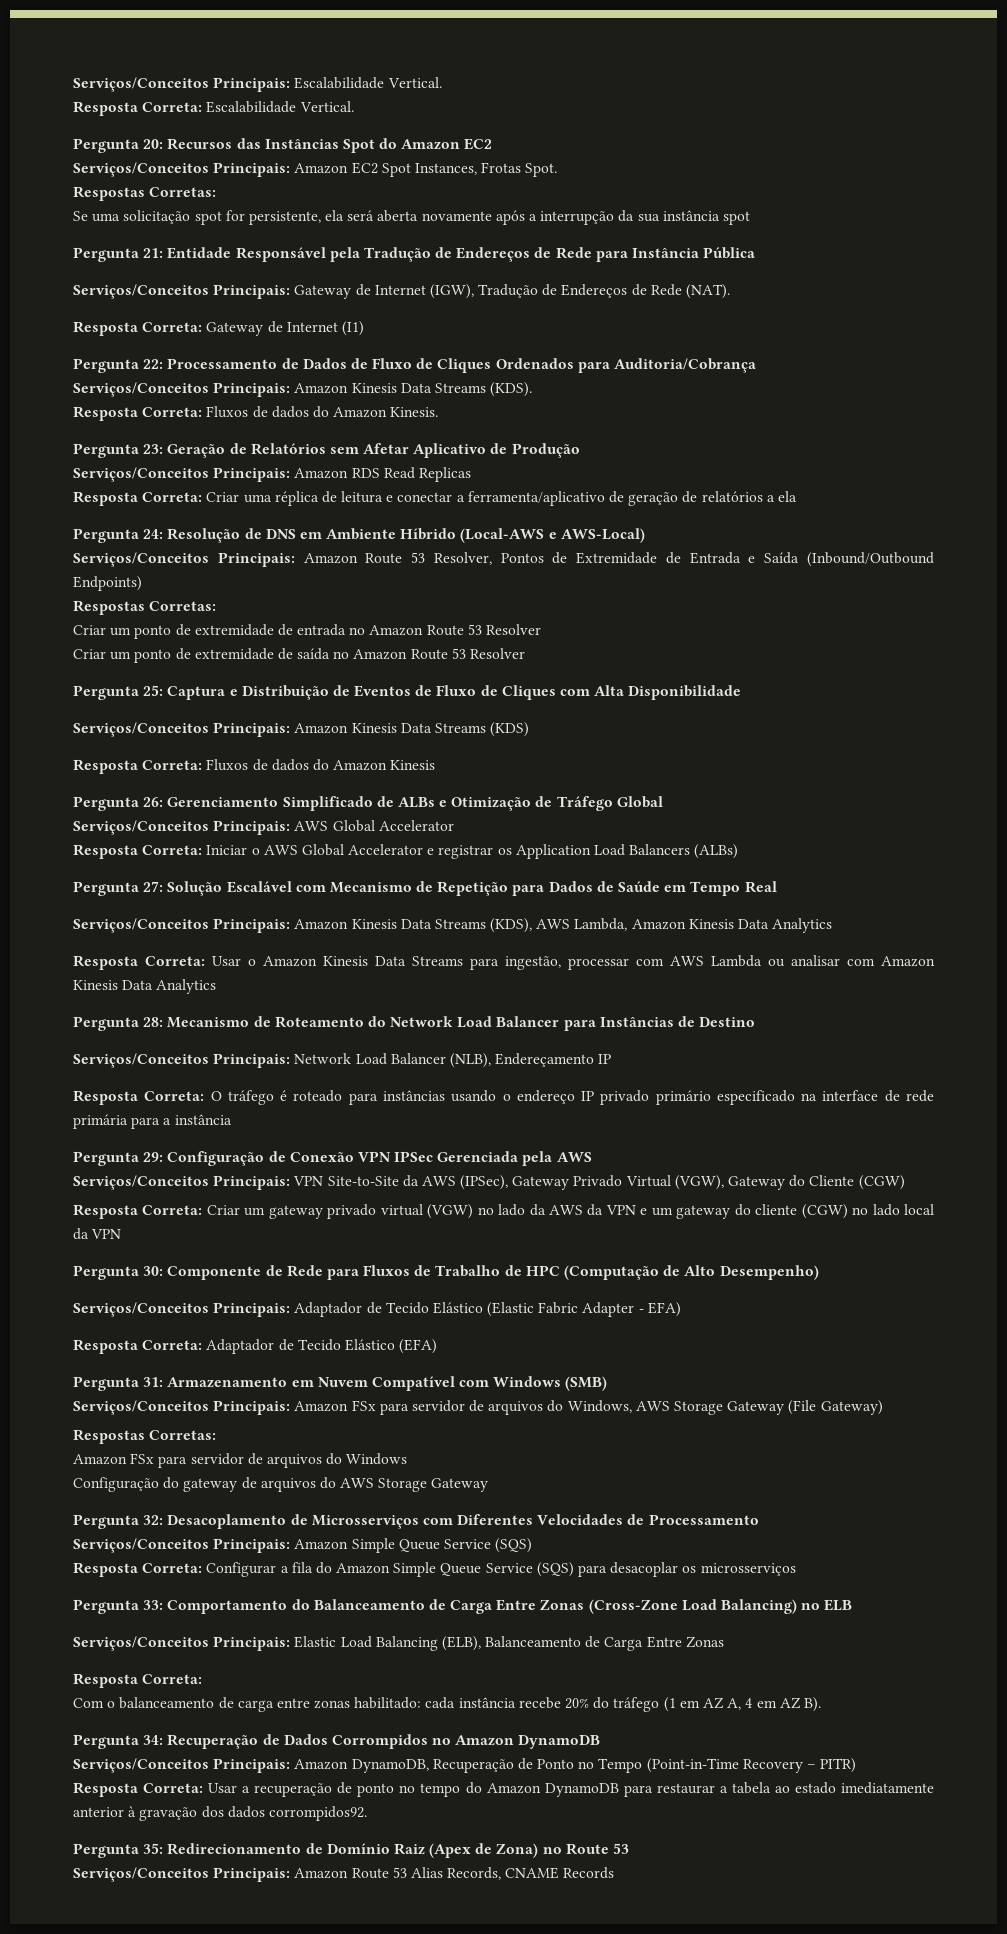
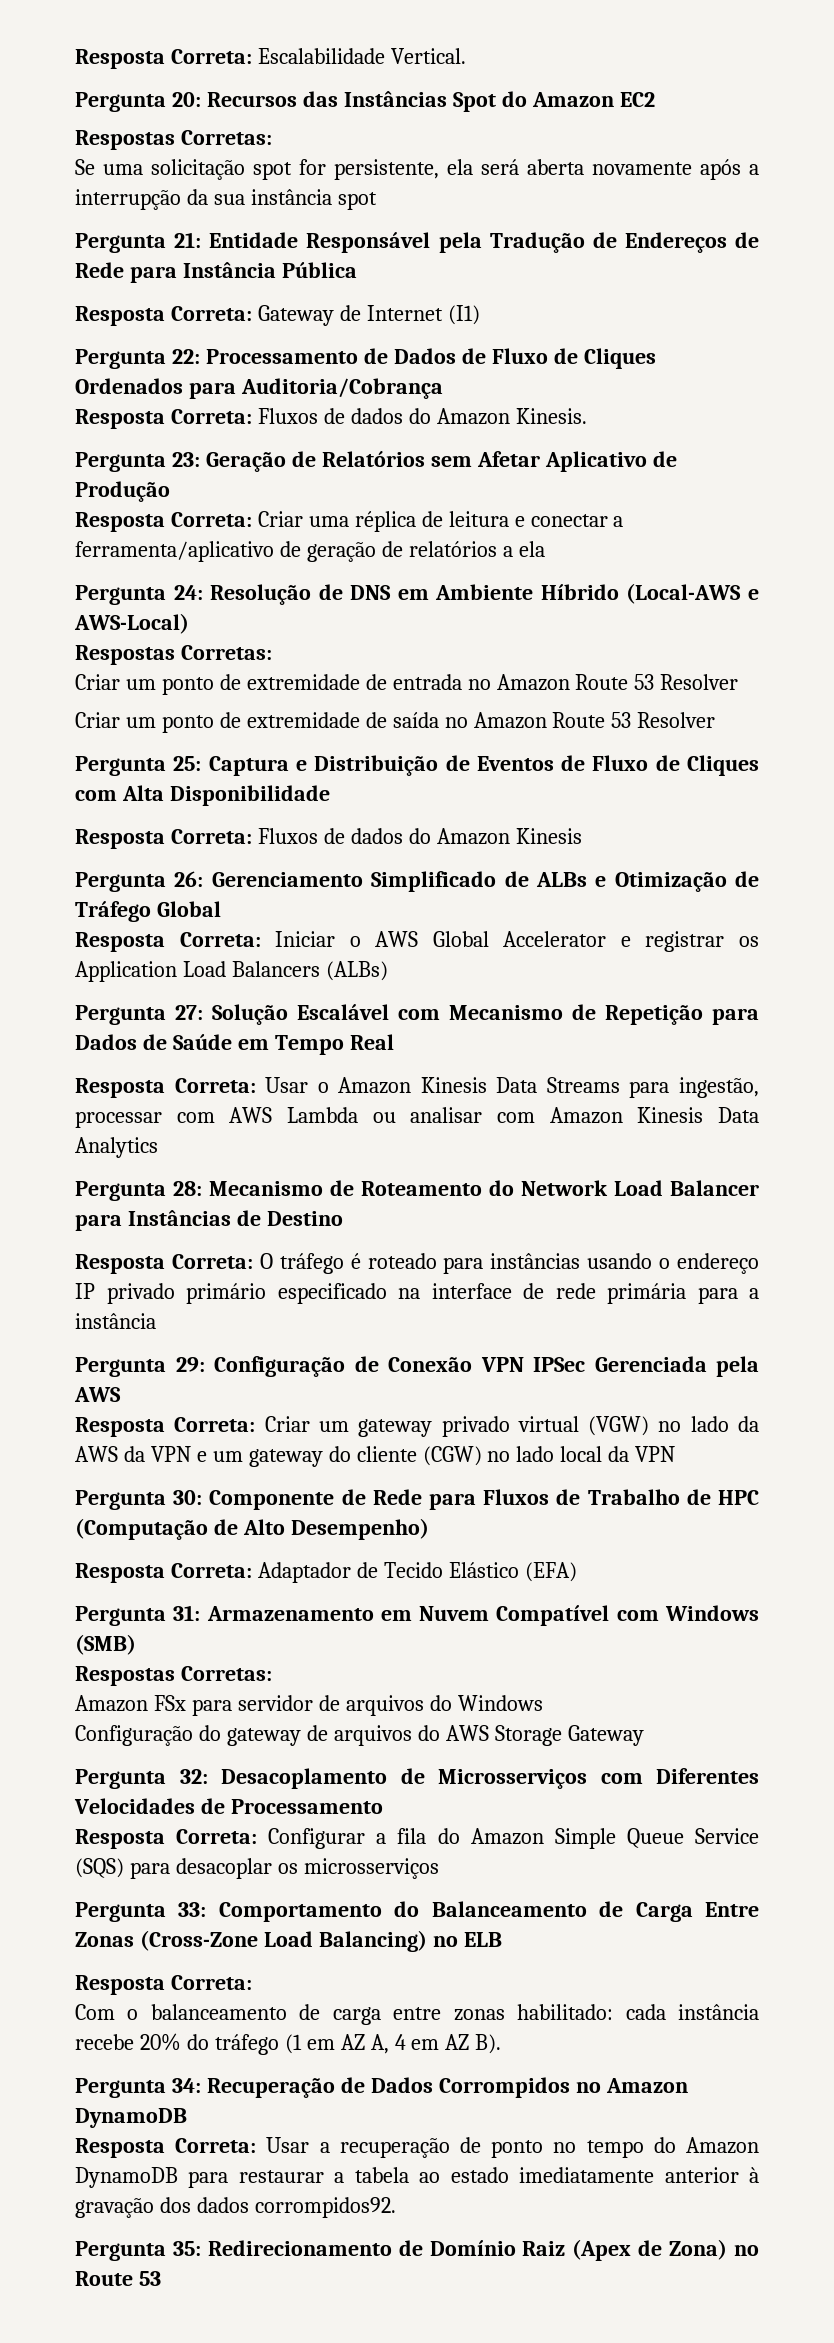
[73,77,442,92] Serviços/Conceitos Principais: Escalabilidade Vertical. // -> (75, 59) none
[73,162,558,177] // Serviços/Conceitos Principais: Amazon EC2 Spot Instances, Frotas Spot. -> (655, 99) none
[73,284,731,299] // Serviços/Conceitos Principais: Gateway de Internet (IGW), Tradução de Endereços de Rede (NAT). -> (357, 270) none
[73,382,533,397] // Serviços/Conceitos Principais: Amazon Kinesis Data Streams (KDS). -> (443, 388) none
[73,467,471,482] // Serviços/Conceitos Principais: Amazon RDS Read Replicas -> (170, 491) none
[73,552,934,567] [73,576,142,591] // Serviços/Conceitos Principais: Amazon Route 53 Resolver, Pontos de Extremidade de Entrada e Saída (Inbound/Outbound Endpoints) -> (189, 623) none
[73,722,530,737] // Serviços/Conceitos Principais: Amazon Kinesis Data Streams (KDS) -> (330, 795) none
[73,820,454,835] // Serviços/Conceitos Principais: AWS Global Accelerator -> (221, 909) none
[73,918,833,933] // Serviços/Conceitos Principais: Amazon Kinesis Data Streams (KDS), AWS Lambda, Amazon Kinesis Data Analytics -> (394, 1042) none
[73,1053,612,1068] // Serviços/Conceitos Principais: Network Load Balancer (NLB), Endereçamento IP -> (343, 1218) none
[73,1175,905,1190] // Serviços/Conceitos Principais: VPN Site-to-Site da AWS (IPSec), Gateway Privado Virtual (VGW), Gateway do Cliente (CGW) -> (121, 1394) none
[73,1302,681,1317] // Serviços/Conceitos Principais: Adaptador de Tecido Elástico (Elastic Fabric Adapter - EFA) -> (429, 1529) none
[73,1400,883,1415] // Serviços/Conceitos Principais: Amazon FSx para servidor de arquivos do Windows, AWS Storage Gateway (File Gateway) -> (136, 1644) none
[73,1538,533,1553] // Serviços/Conceitos Principais: Amazon Simple Queue Service (SQS) -> (383, 1806) none
[73,1636,724,1651] // Serviços/Conceitos Principais: Elastic Load Balancing (ELB), Balanceamento de Carga Entre Zonas -> (502, 1939) none
[73,1758,857,1773] // Serviços/Conceitos Principais: Amazon DynamoDB, Recuperação de Ponto no Tempo (Point-in-Time Recovery – PITR) -> (187, 2118) none
[73,1867,615,1882] // Serviços/Conceitos Principais: Amazon Route 53 Alias Records, CNAME Records -> (161, 2278) none

